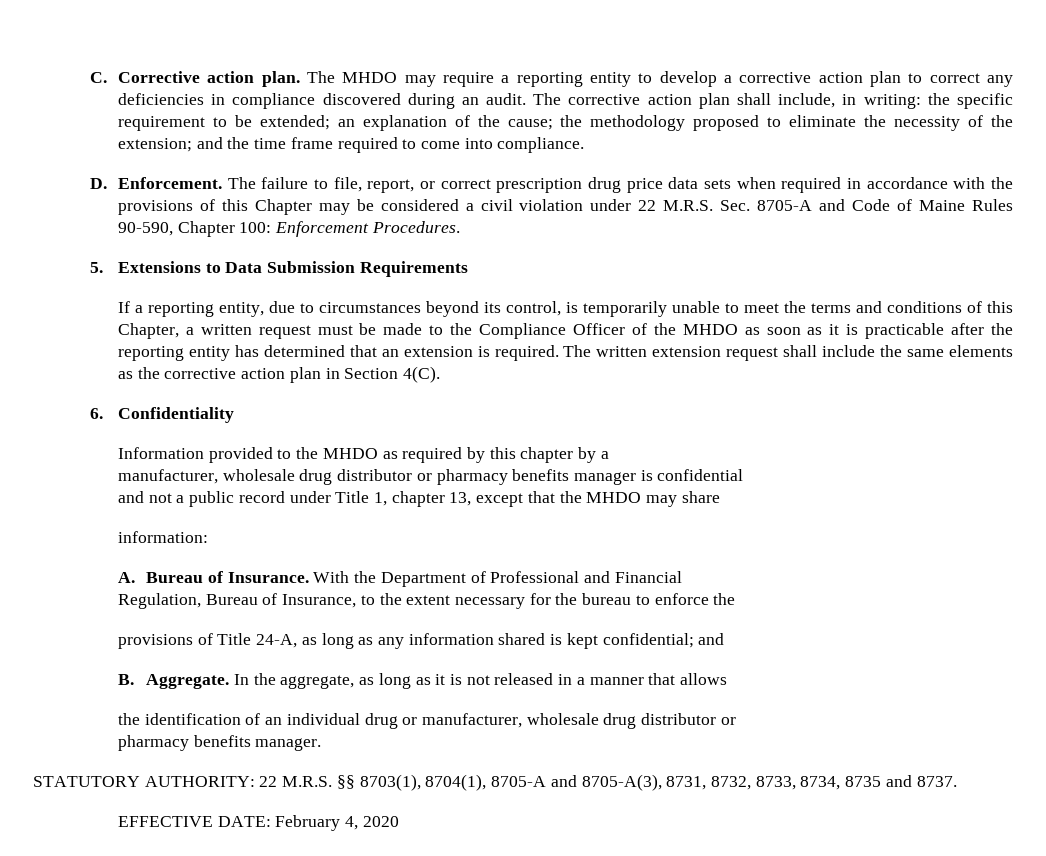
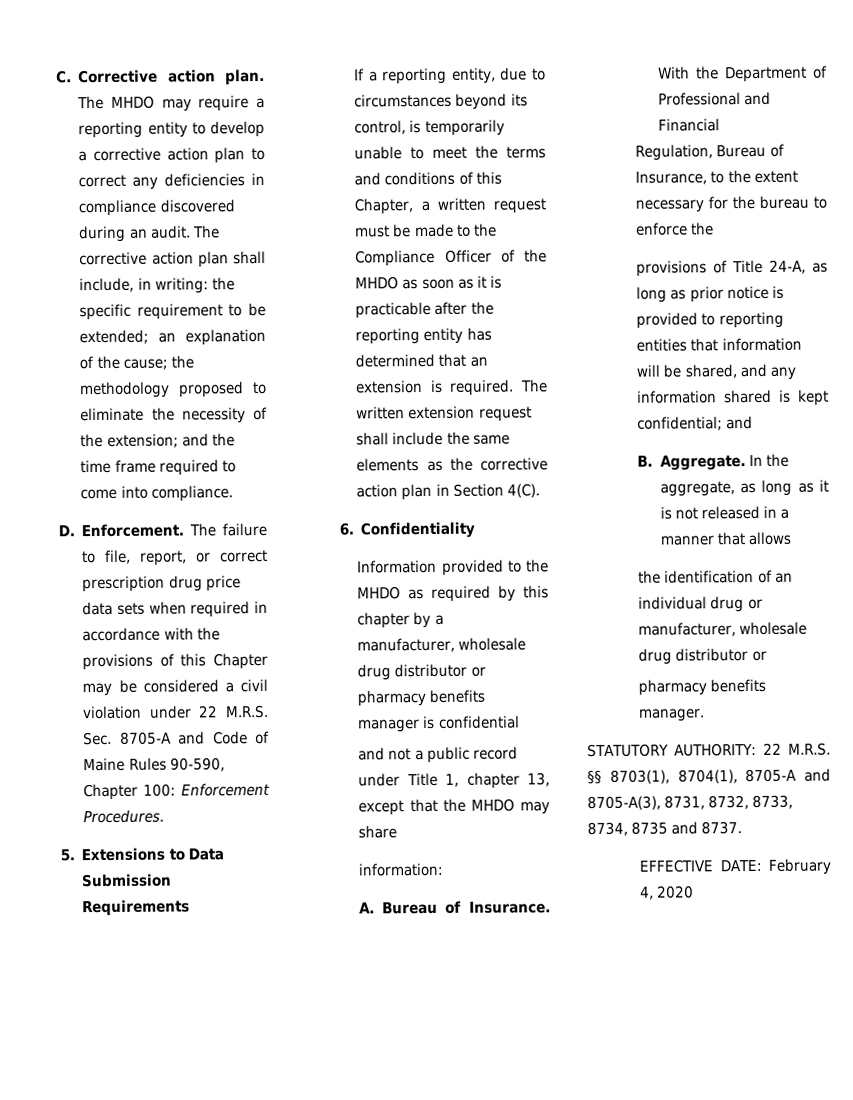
(374, 641) none -> [689,285,784,303] [636,311,784,329] [636,337,802,352] [636,363,767,379] prior notice is provided to reporting entities that information will be shared, and

